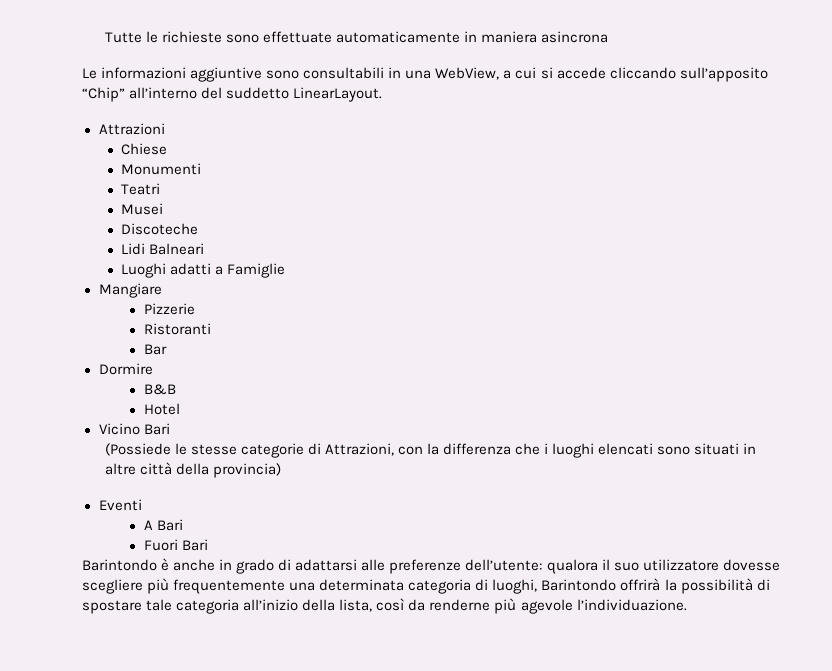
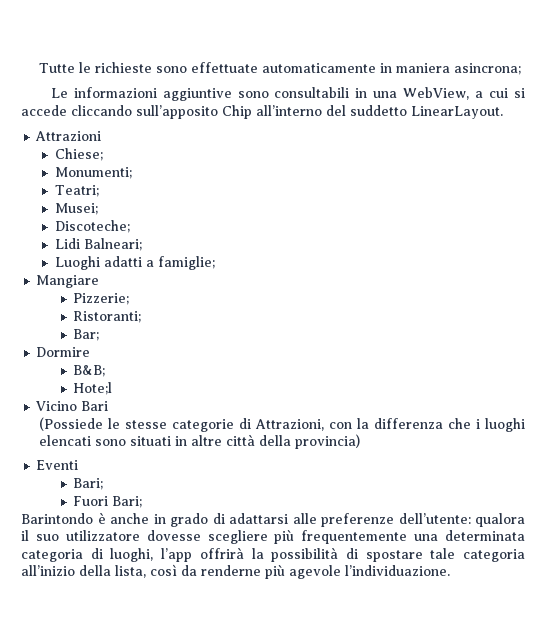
[541,31,609,43] asincrona -> [454,63,522,75] asincrona;
[82,87,125,102] “Chip” -> [222,105,252,119] Chip
[121,143,168,155] [121,163,202,175] [121,183,161,195] [121,203,164,215] [121,223,199,235] Chiese // Monumenti // Teatri // Musei // Discoteche -> [54,148,103,161] [54,167,132,179] [54,185,99,197] [54,203,98,215] [54,220,130,233] Chiese; // Monumenti; // Teatri; // Musei; // Discoteche;
[149,243,205,255] Balneari -> [83,238,142,251] Balneari;
[227,263,286,278] Famiglie -> [157,256,215,270] famiglie;
[143,303,195,315] [143,323,211,335] [143,344,167,355] Pizzerie // Ristoranti // Bar -> [73,293,130,305] [73,311,142,323] [73,329,100,341] Pizzerie; // Ristoranti; // Bar;
[143,384,176,395] [143,403,180,415] B&B // Hotel -> [73,365,106,377] [73,382,113,395] B&B; // Hote;l
[143,519,183,531] A Bari -> [73,478,104,490] Bari;
[181,539,208,551] Bari -> [112,496,143,508] Bari;
[541,579,617,591] Barintondo -> [161,548,193,562] l’app

